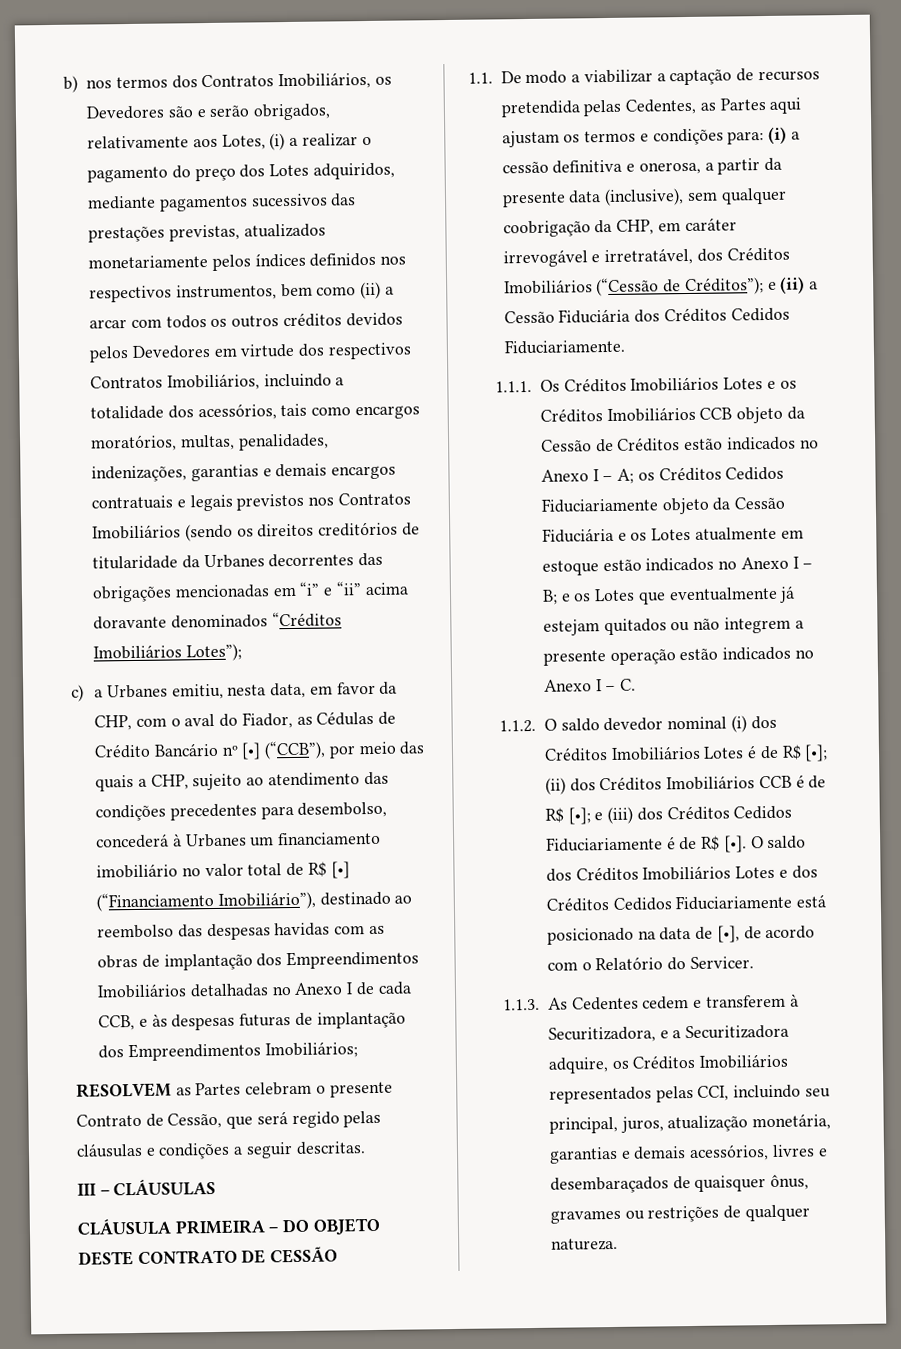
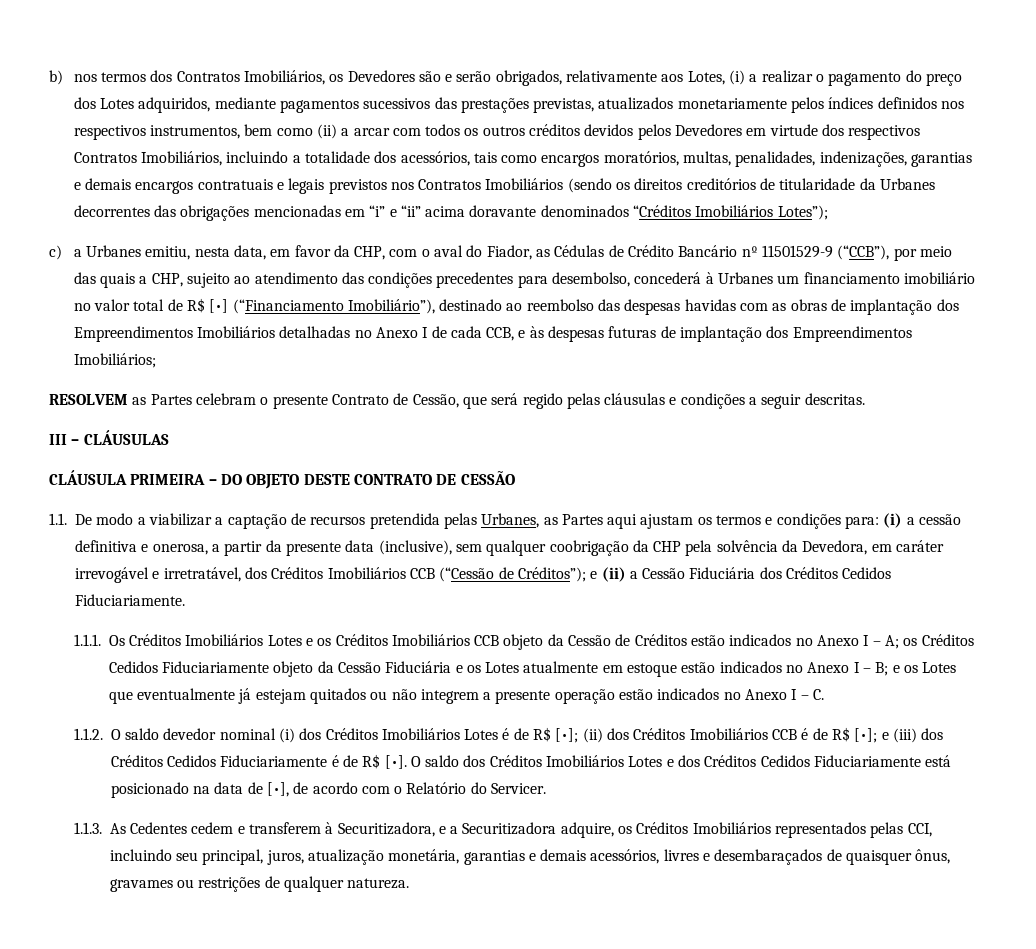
[241,742,262,760] [•] -> [761,245,833,258] 11501529-9
[625,98,697,115] Cedentes, -> [481,513,540,528] Urbanes,
[616,219,655,235] CHP, -> [653,540,868,556] CHP pela solvência da Devedora,
(593, 287) none -> [409,568,435,579] CCB

